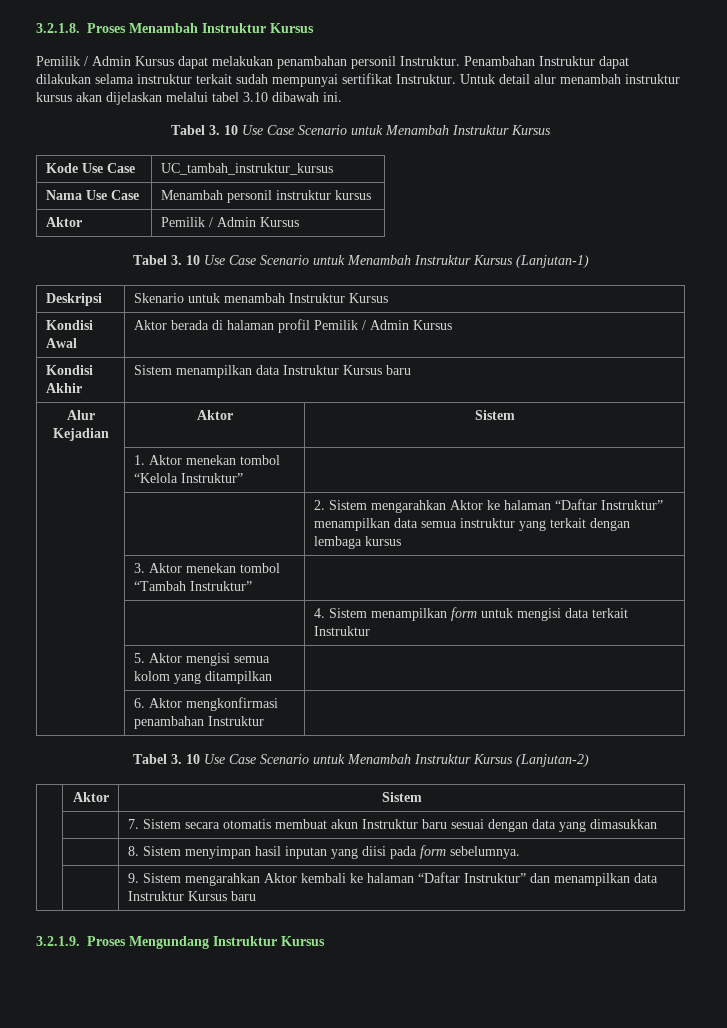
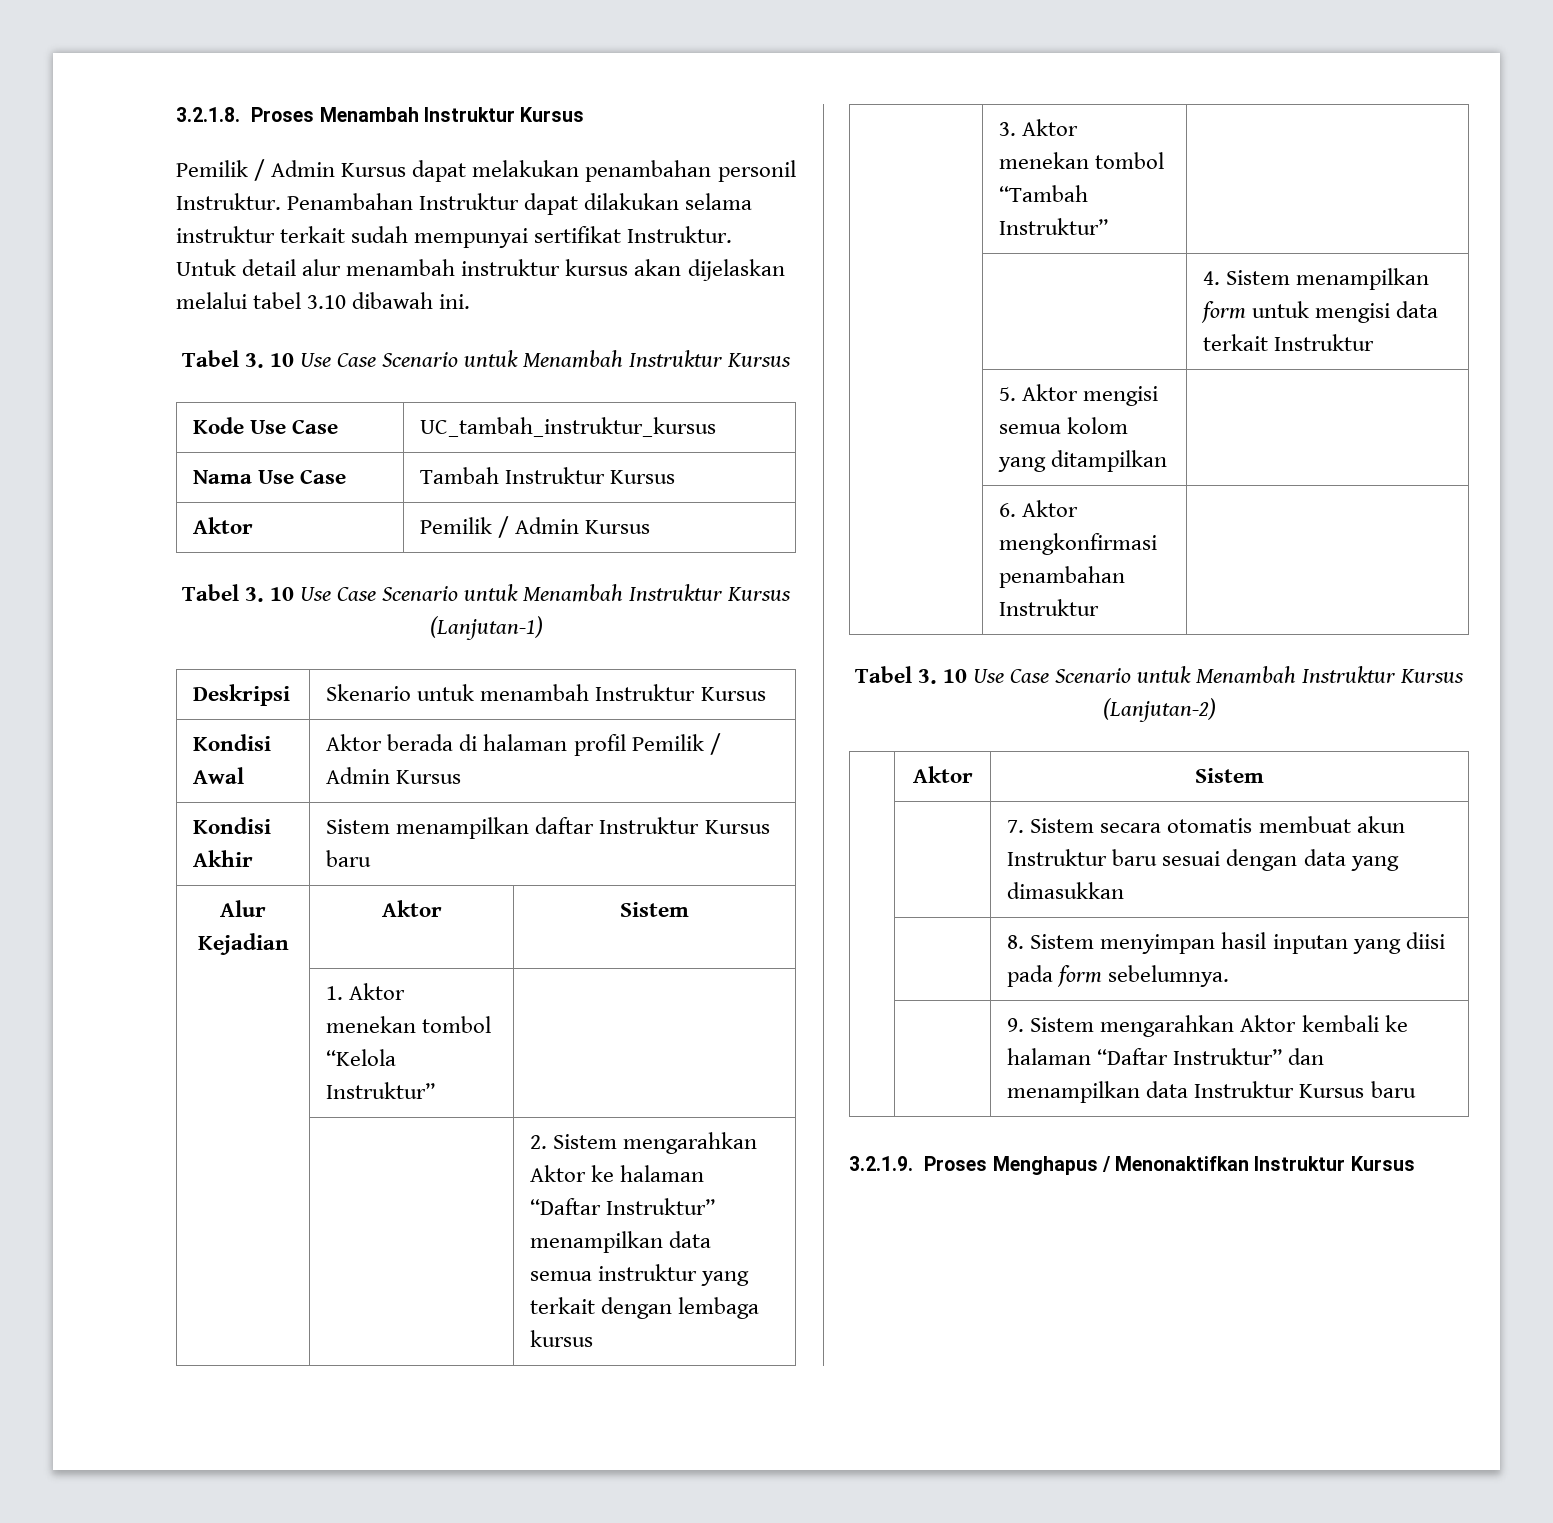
[160,190,371,203] Menambah personil instruktur kursus -> [420,467,676,484] Tambah Instruktur Kursus
[255,365,280,375] data -> [535,817,595,834] daftar
[129,936,209,949] Mengundang -> [992,1156,1250,1175] Menghapus / Menonaktifkan

